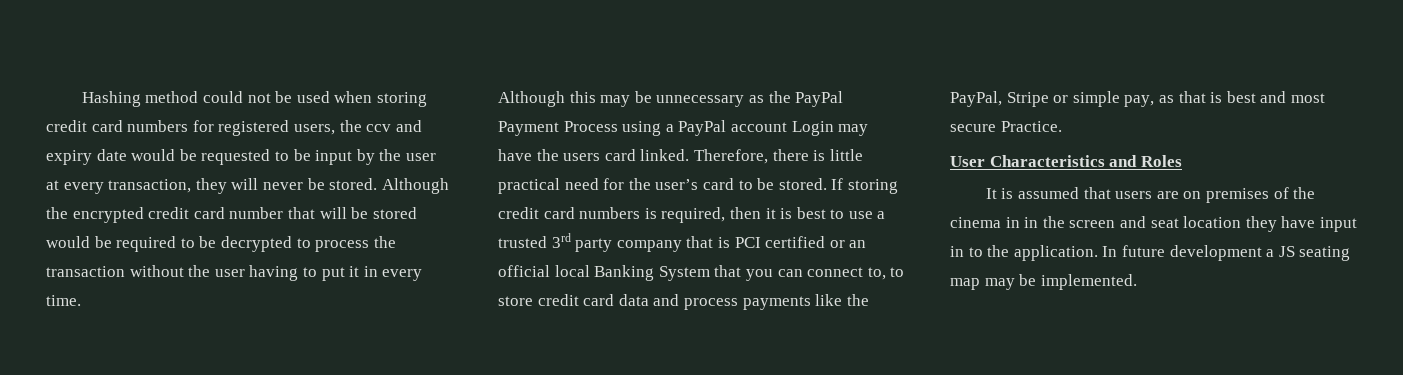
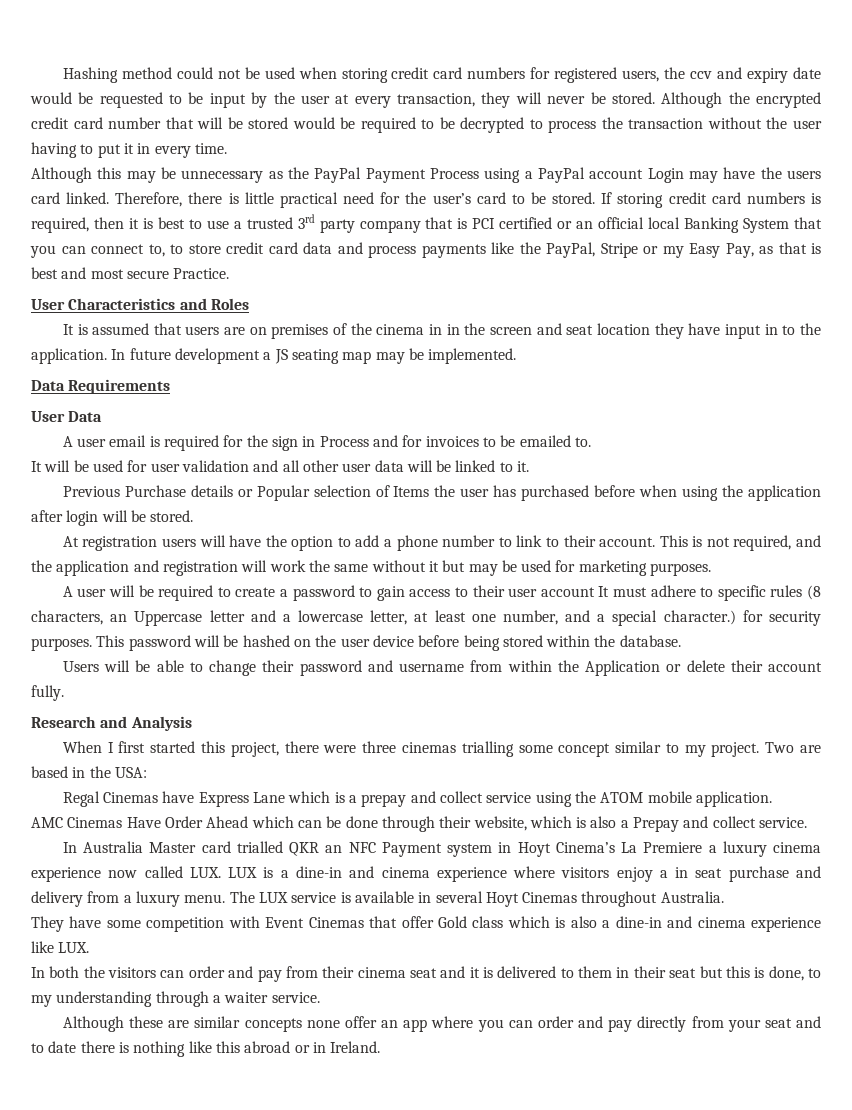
[1072,91,1155,107] simple pay, -> [662,243,754,258] my Easy Pay,
(1137, 282) none -> [31,379,171,394] [31,411,103,422] [62,435,591,451] [31,460,530,472] [62,485,822,501] [31,510,194,526] [62,535,821,551] [31,560,712,576] [62,585,821,601] [31,610,821,626] [31,635,681,651] [62,660,822,676] [31,685,64,701] [31,716,192,731] [62,741,822,757] [31,766,147,778] [62,791,772,807] [31,816,808,832] [62,841,821,857] [31,866,822,882] [31,891,724,907] [31,916,822,932] [31,941,90,953] [31,966,822,982] [31,991,320,1007] [62,1016,822,1032] [31,1041,381,1057] // Data Requirements // User Data // A user email is required for the sign in Process and for invoices to be emailed to. // It will be used for user validation and all other user data will be linked to it. // Previous Purchase details or Popular selection of Items the user has purchased before when using the application after login will be stored. // At registration users will have the option to add a phone number to link to their account. This is not required, and the application and registration will work the same without it but may be used for marketing purposes. // A user will be required to create a password to gain access to their user account It must adhere to specific rules (8 characters, an Uppercase letter and a lowercase letter, at least one number, and a special character.) for security purposes. This password will be hashed on the user device before being stored within the database. // Users will be able to change their password and username from within the Application or delete their account fully. // Research and Analysis // When I first started this project, there were three cinemas trialling some concept similar to my project. Two are based in the USA: // Regal Cinemas have Express Lane which is a prepay and collect service using the ATOM mobile application. // AMC Cinemas Have Order Ahead which can be done through their website, which is also a Prepay and collect service. // In Australia Master card trialled QKR an NFC Payment system in Hoyt Cinema’s La Premiere a luxury cinema experience now called LUX. LUX is a dine-in and cinema experience where visitors enjoy a in seat purchase and delivery from a luxury menu. The LUX service is available in several Hoyt Cinemas throughout Australia. // They have some competition with Event Cinemas that offer Gold class which is also a dine-in and cinema experience like LUX. // In both the visitors can order and pay from their cinema seat and it is delivered to them in their seat but this is done, to my understanding through a waiter service. // Although these are similar concepts none offer an app where you can order and pay directly from your seat and to date there is nothing like this abroad or in Ireland.

